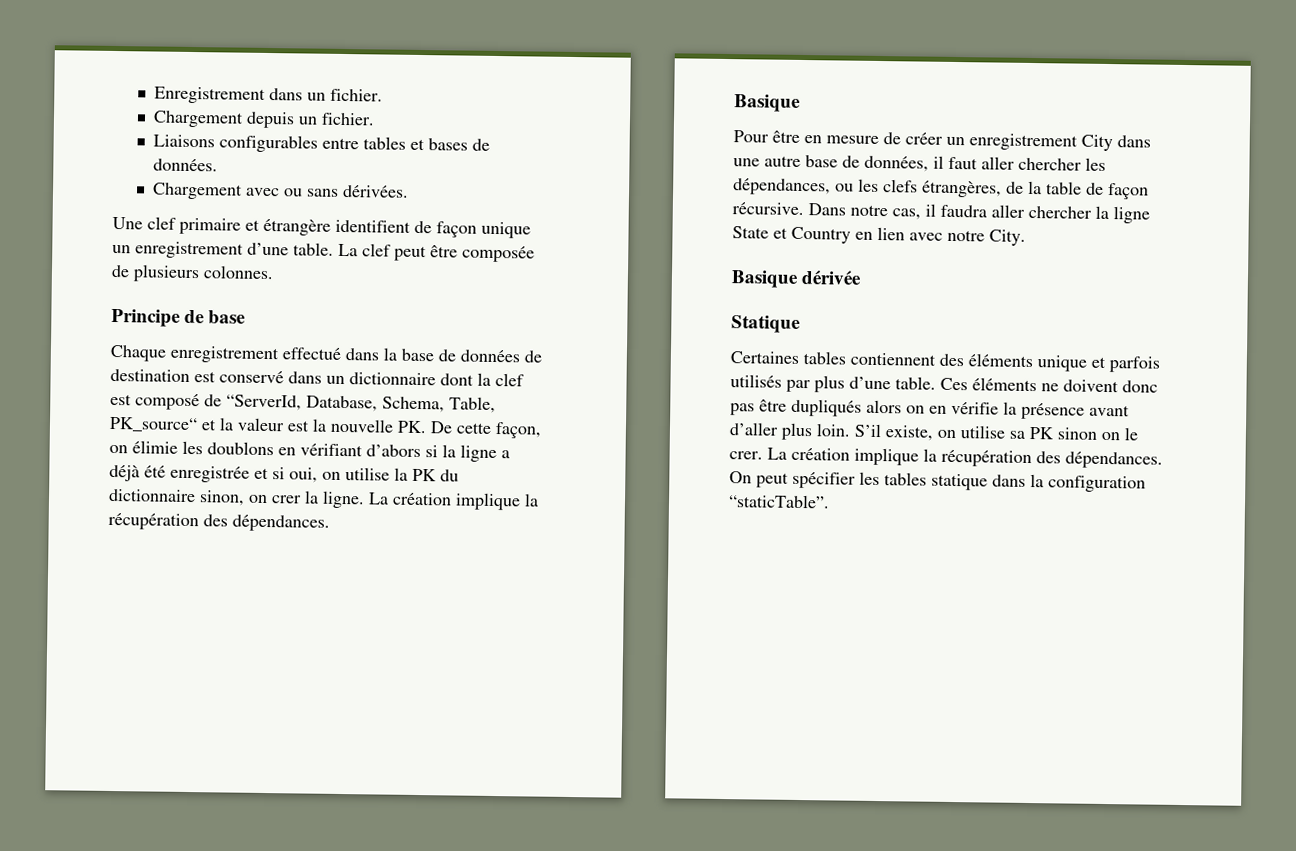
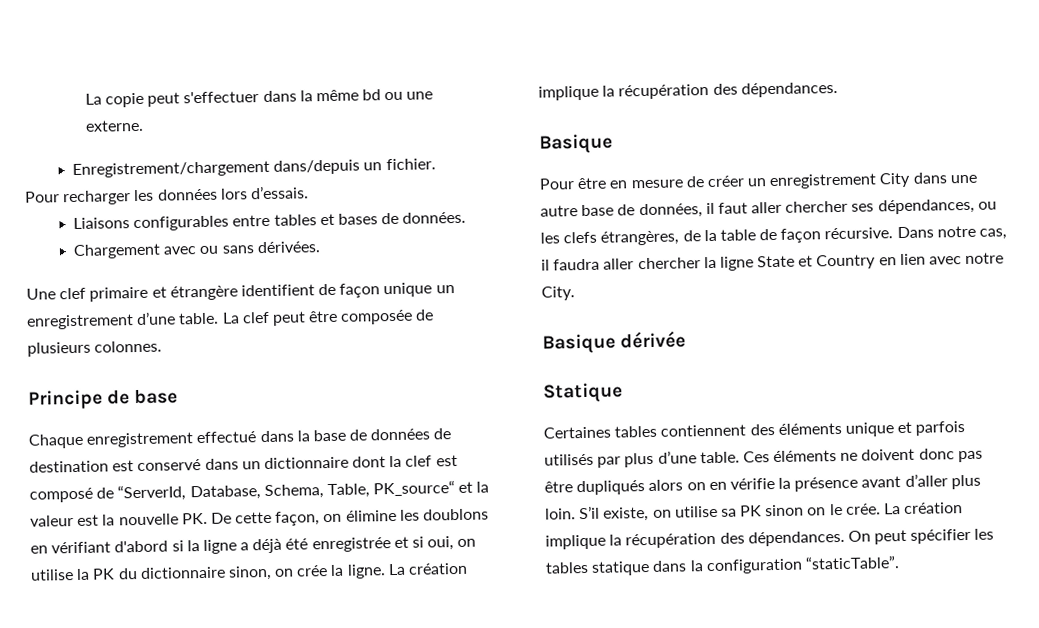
[153,86,383,104] [152,110,375,129] Enregistrement dans un fichier. // Chargement depuis un fichier. -> [84,89,434,108] [84,119,144,132] [71,158,436,179] [25,185,309,206] La copie peut s'effectuer dans la même bd ou une externe. // Enregistrement/chargement dans/depuis un fichier. // Pour recharger les données lors d’essais.
[132,440,178,454] élimie -> [345,509,397,522] élimine
[366,444,421,458] d’abors -> [114,540,169,553] d'abord
[271,495,302,504] crer -> [296,565,329,577] crée
[1085,157,1106,171] les -> [851,203,875,212] ses
[729,451,763,460] crer. -> [845,503,881,515] crée.

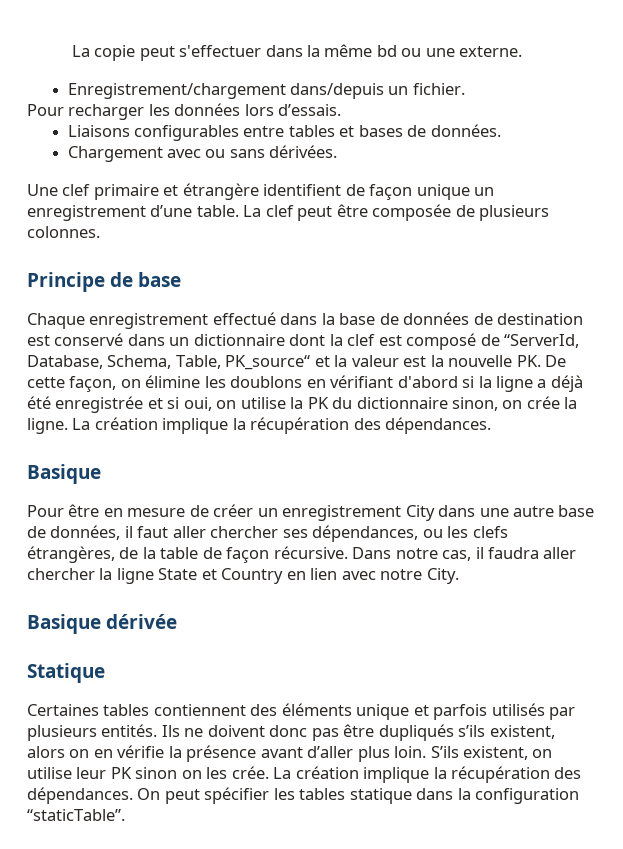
[624,450,838,468] plus d’une table. Ces éléments -> [27,724,180,741] plusieurs entités. Ils
(646, 488) none -> [458,725,555,739] s’ils existent,
[579,505,737,522] S’il existe, on utilise sa -> [430,746,553,760] [27,767,107,779] S’ils existent, on utilise leur
[829,503,843,516] le -> [206,767,228,779] les

